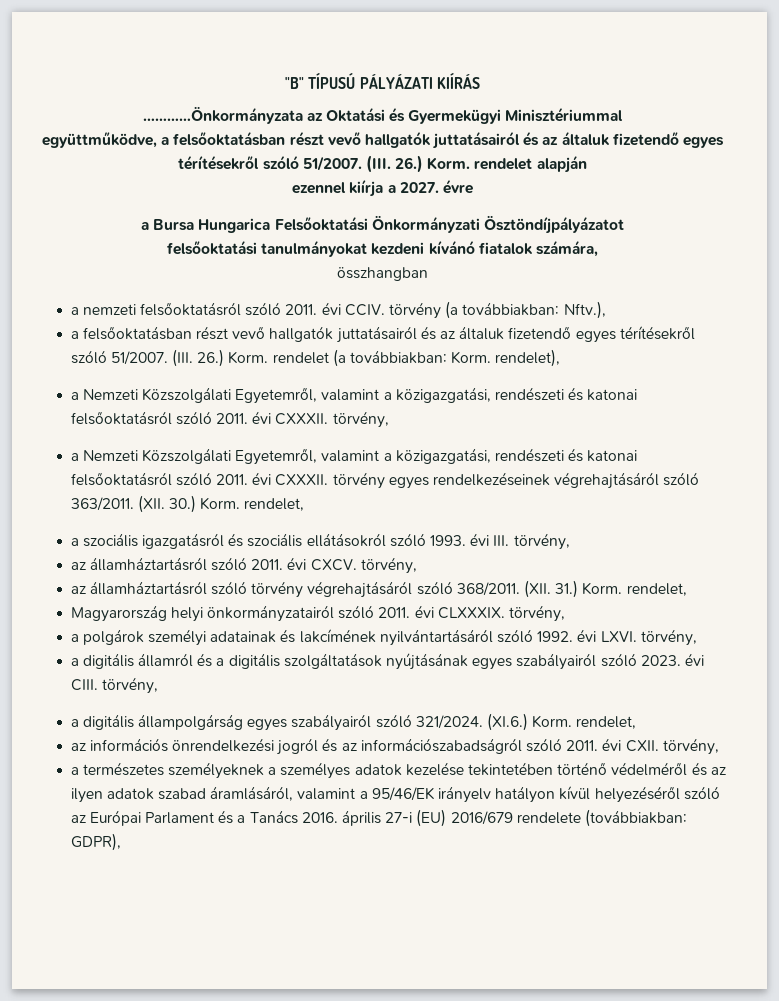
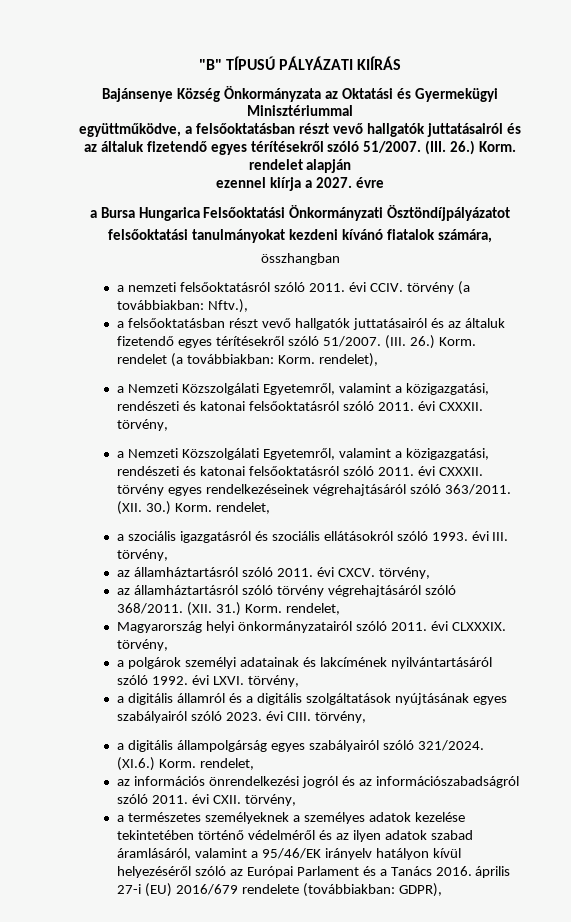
[142,106,303,124] …………Önkormányzata -> [102,86,322,102] Bajánsenye Község Önkormányzata

